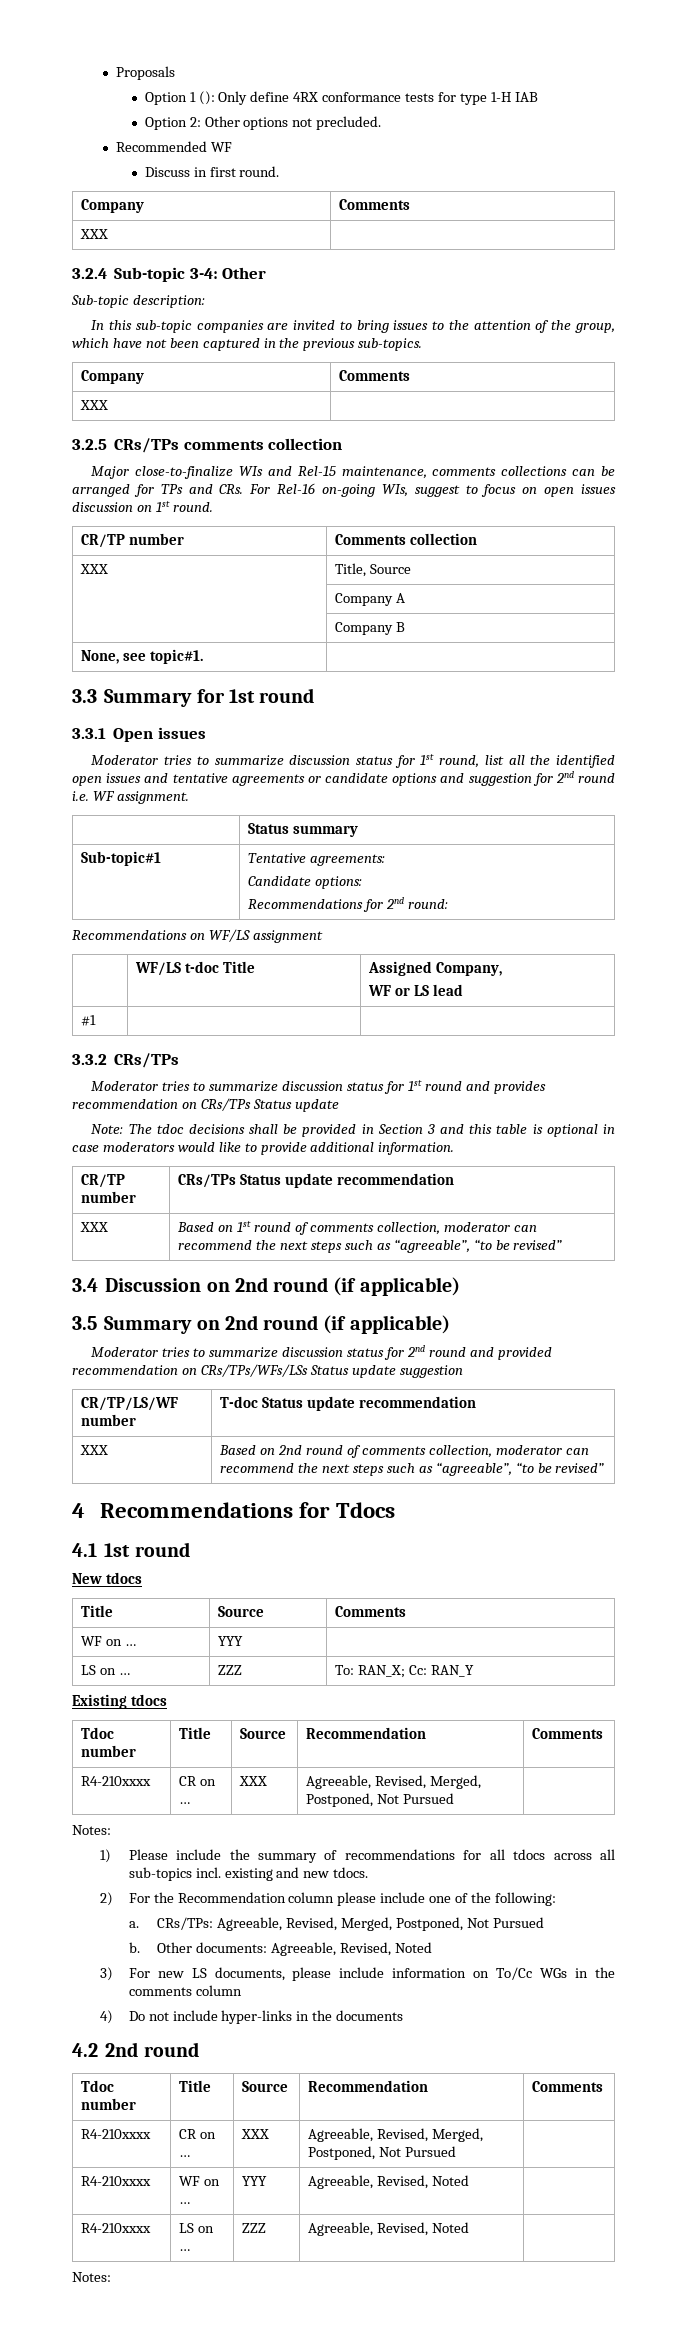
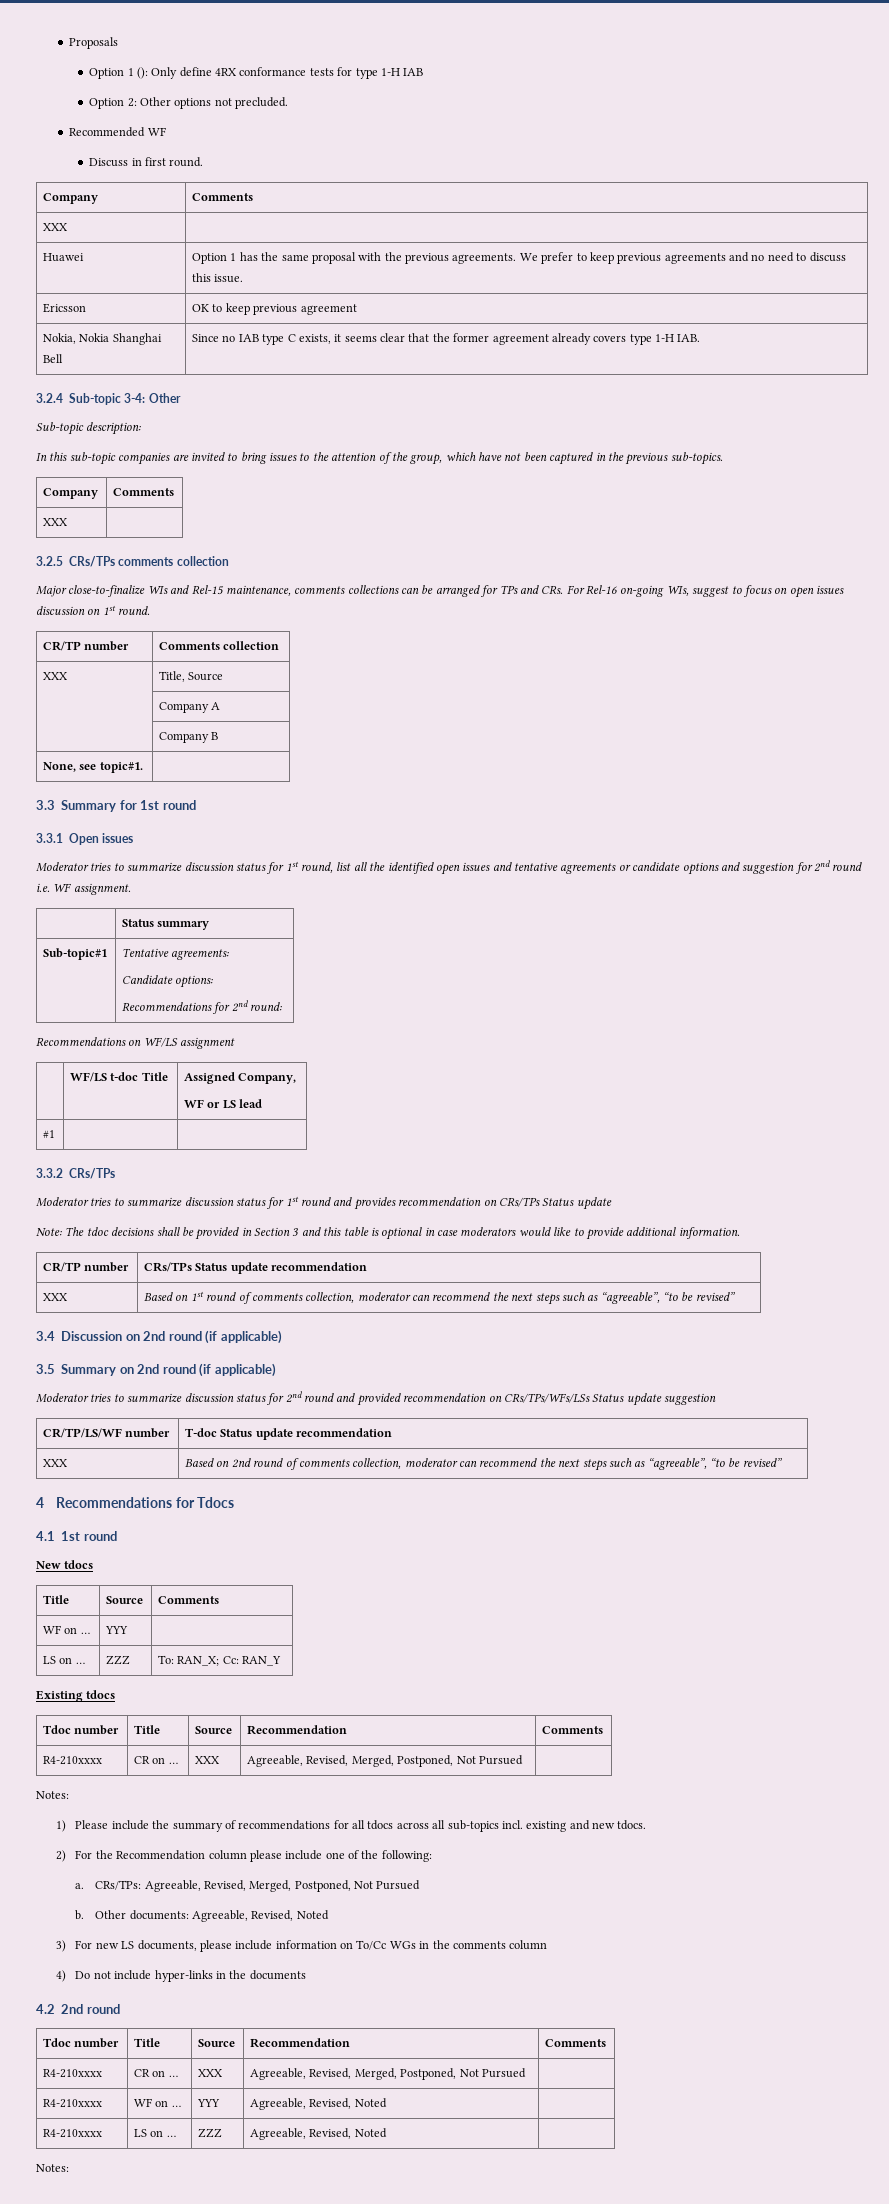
(109, 234) none -> [43,253,85,262] [192,252,846,264] [192,273,244,283] [43,303,87,313] [192,303,357,315] [43,333,162,345] [43,354,64,363] [192,333,701,345] // Huawei | Option 1 has the same proposal with the previous agreements. We prefer to keep previous agreements and no need to discuss this issue. // Ericsson | OK to keep previous agreement // Nokia, Nokia Shanghai Bell | Since no IAB type C exists, it seems clear that the former agreement already covers type 1-H IAB.

